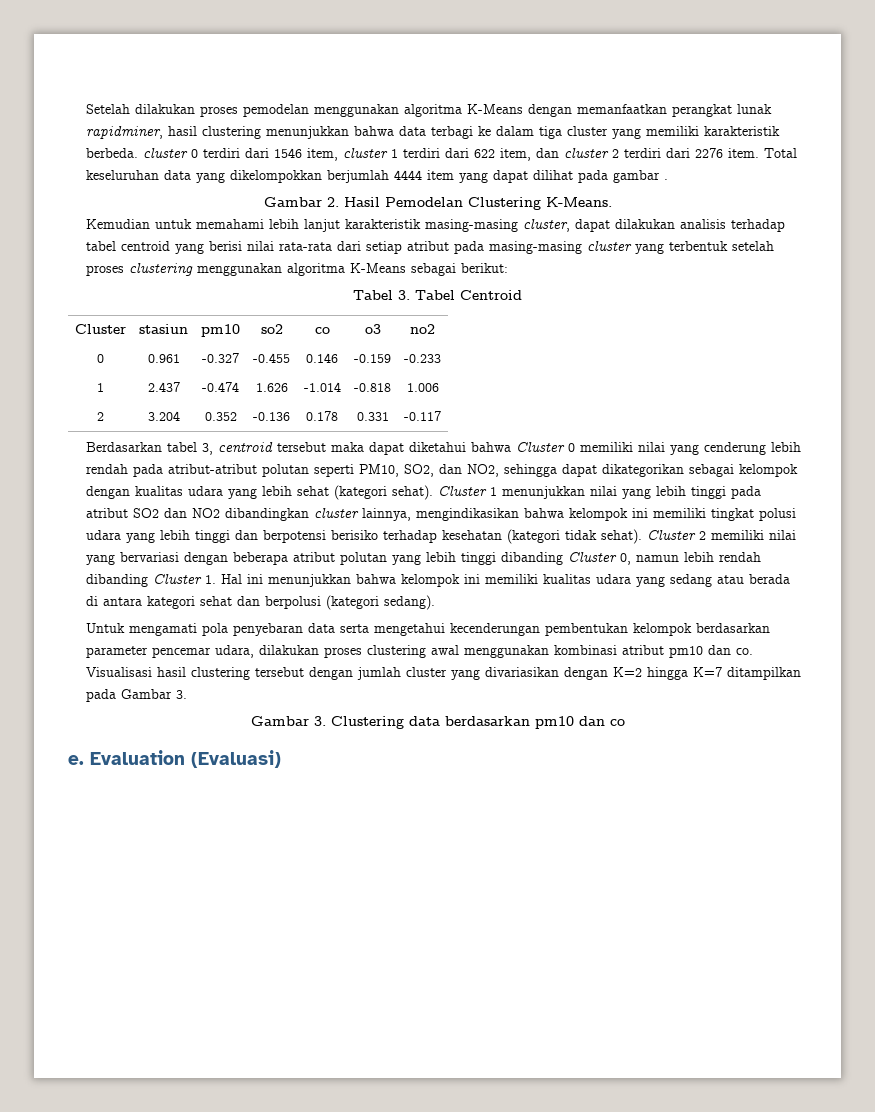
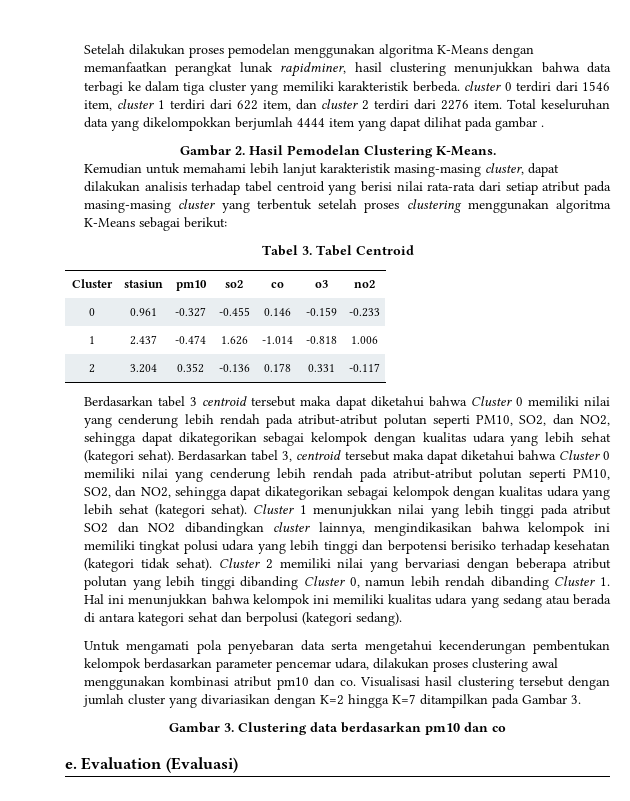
(198, 447) none -> [190,396,610,410] [84,414,610,428] [84,432,611,446] [84,450,279,464] 3 centroid tersebut maka dapat diketahui bahwa Cluster 0 memiliki nilai yang cenderung lebih rendah pada atribut-atribut polutan seperti PM10, SO2, dan NO2, sehingga dapat dikategorikan sebagai kelompok dengan kualitas udara yang lebih sehat (kategori sehat). Berdasarkan tabel

